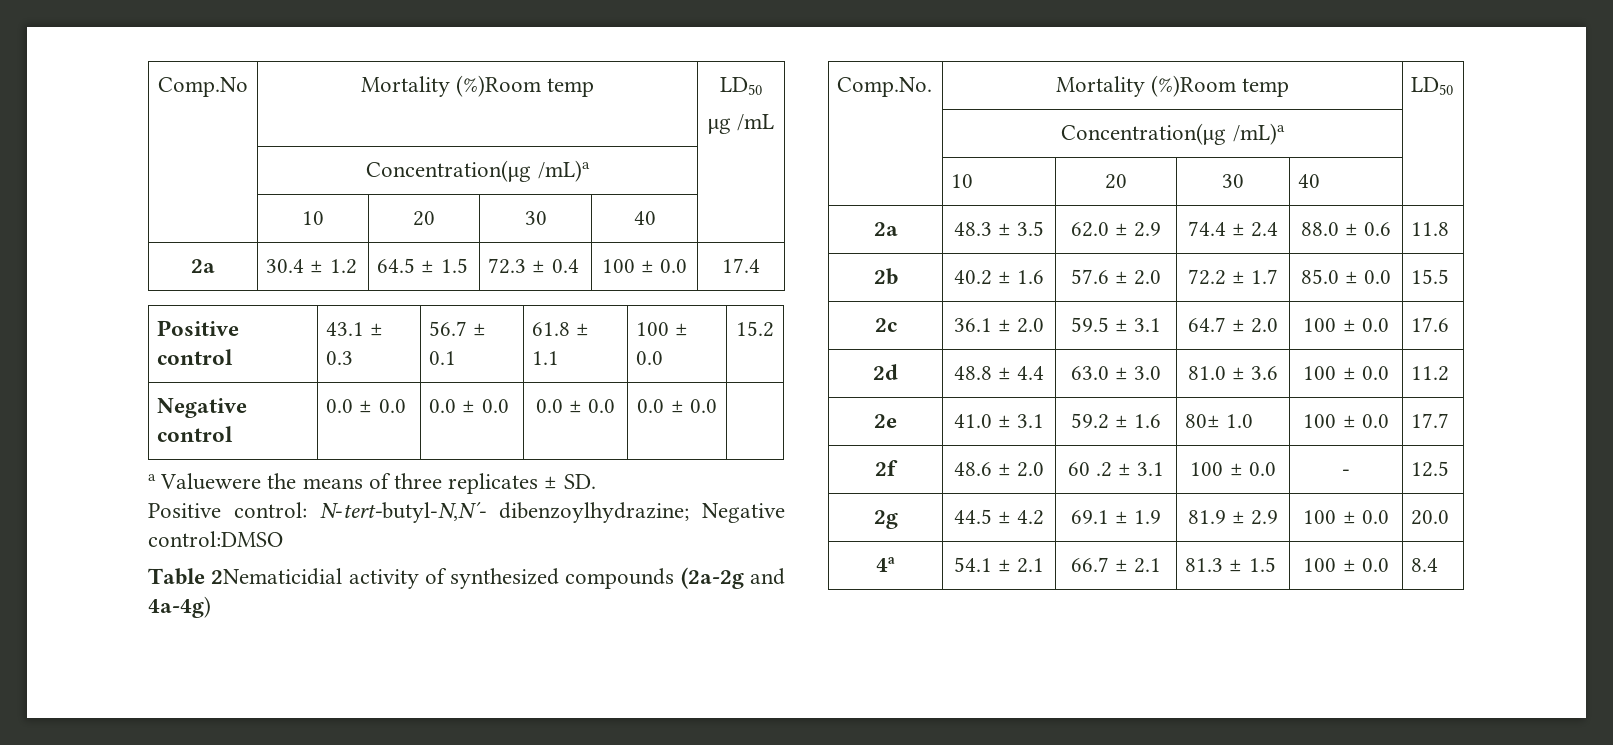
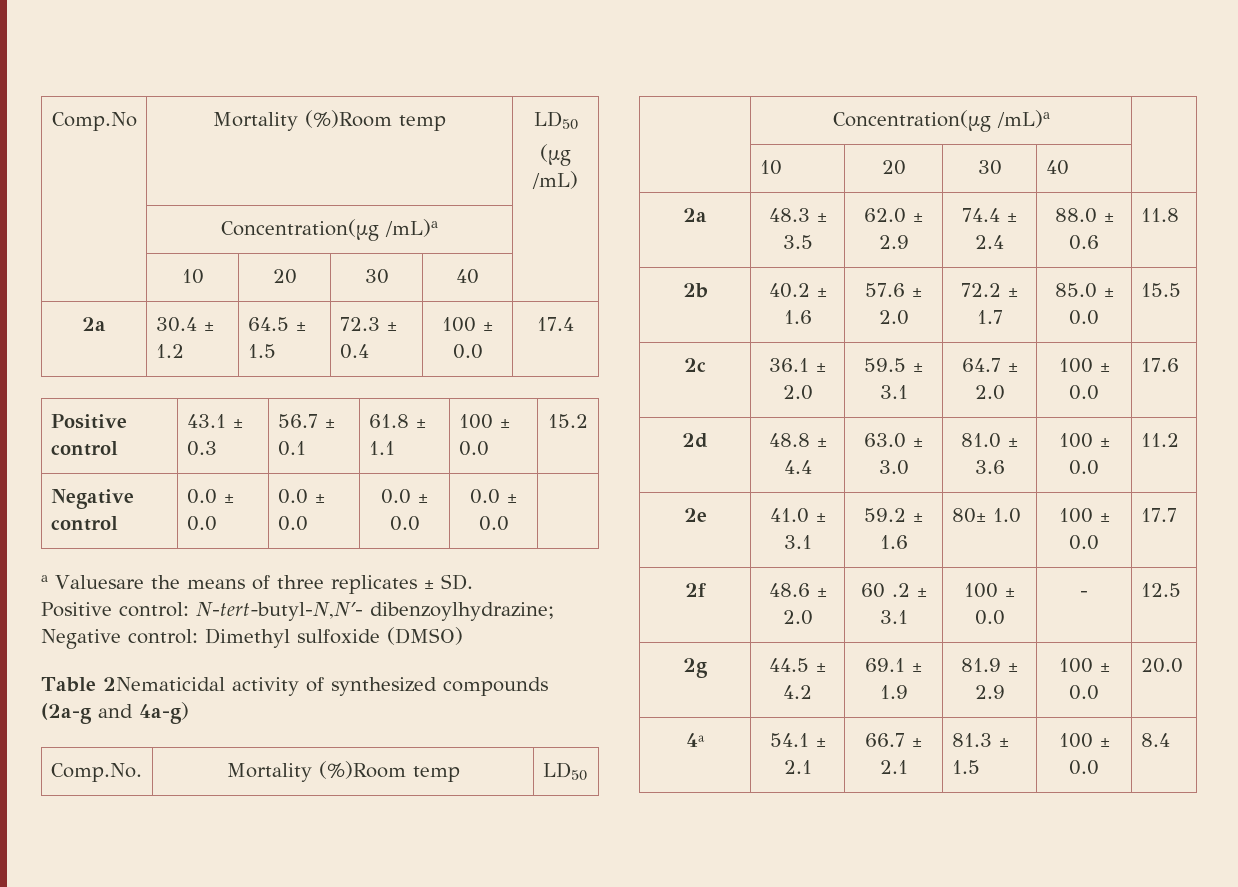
[707,114,775,134] μg /mL -> [540,144,571,166] [532,171,578,189] (μg /mL)
[160,473,262,490] Valuewere -> [55,575,144,589] Valuesare
[148,531,283,547] control:DMSO -> [128,627,463,648] control: Dimethyl sulfoxide (DMSO)
[211,568,343,585] 2Nematicidial -> [102,677,225,691] 2Nematicidal
[680,567,785,589] [148,596,211,618] (2a-2g and 4a-4g) -> [41,702,189,724] (2a-g and 4a-g)

